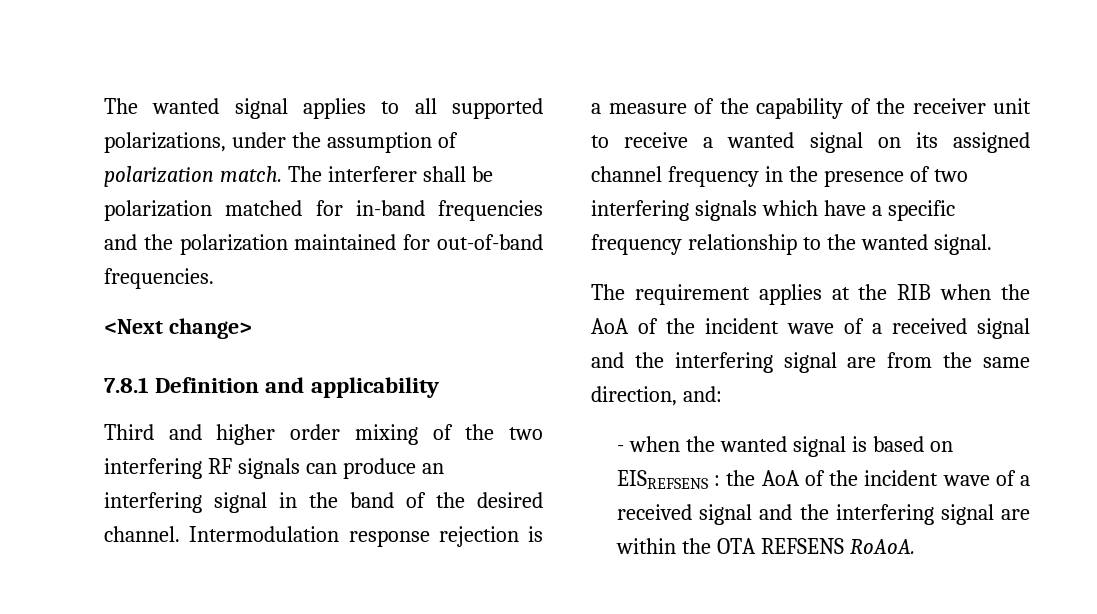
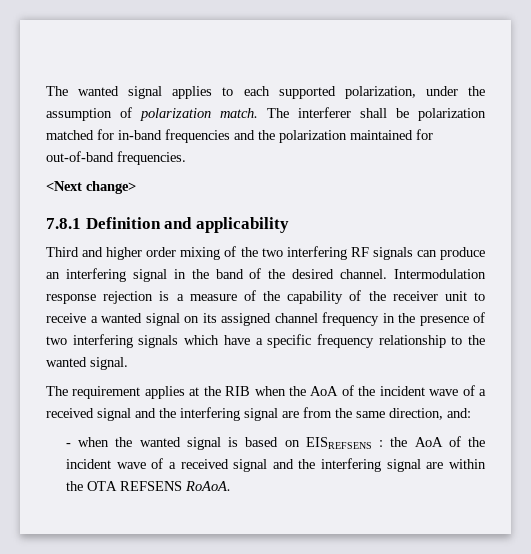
[414,98,543,119] [104,132,226,153] all supported polarizations, -> [243,86,416,99] each supported polarization,

